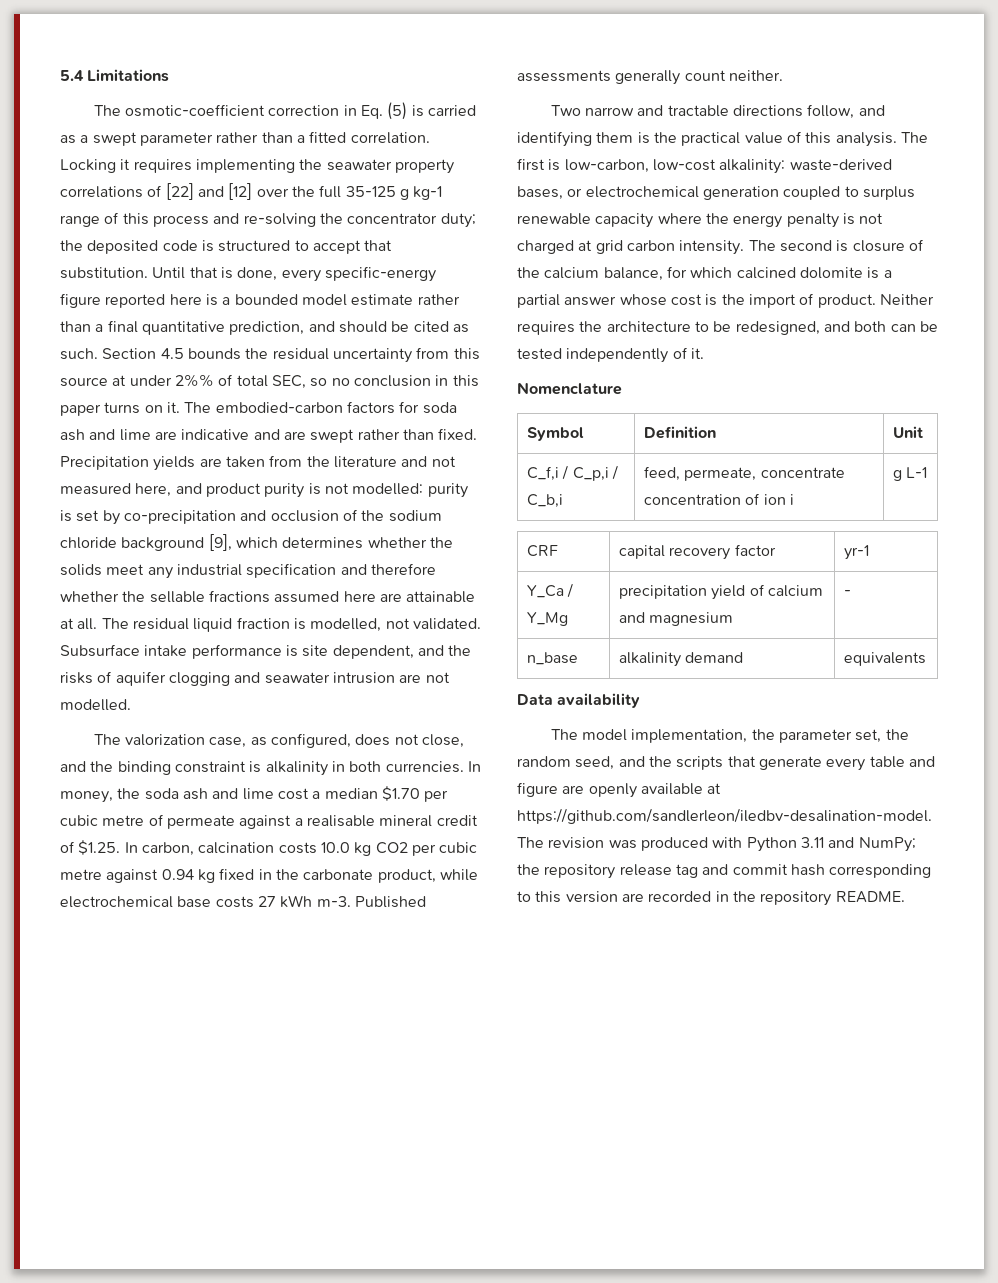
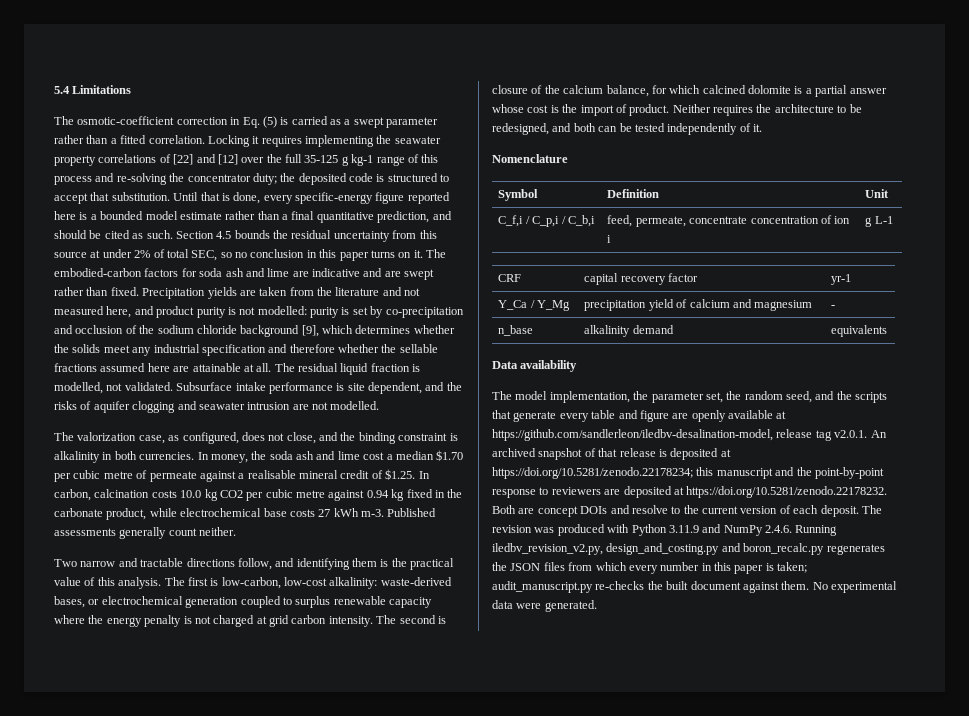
[174,374,214,387] 2%% -> [134,250,151,258] 2%
[517,808,932,824] https://github.com/sandlerleon/iledbv-desalination-model. -> [492,429,887,441] [492,448,731,460] [492,467,884,479] [492,486,888,498] [492,505,859,517] https://github.com/sandlerleon/iledbv-desalination-model, release tag v2.0.1. An archived snapshot of that release is deposited at https://doi.org/10.5281/zenodo.22178234; this manuscript and the point-by-point response to reviewers are deposited at https://doi.org/10.5281/zenodo.22178232. Both are concept DOIs and resolve to the current version of each deposit.
[800,837,916,852] [517,864,932,879] [517,891,905,906] 3.11 and NumPy; the repository release tag and commit hash corresponding to this version are recorded in the repository README. -> [668,524,838,536] [492,543,885,555] [492,562,808,574] [492,581,897,593] [492,600,597,612] 3.11.9 and NumPy 2.4.6. Running iledbv_revision_v2.py, design_and_costing.py and boron_recalc.py regenerates the JSON files from which every number in this paper is taken; audit_manuscript.py re-checks the built document against them. No experimental data were generated.

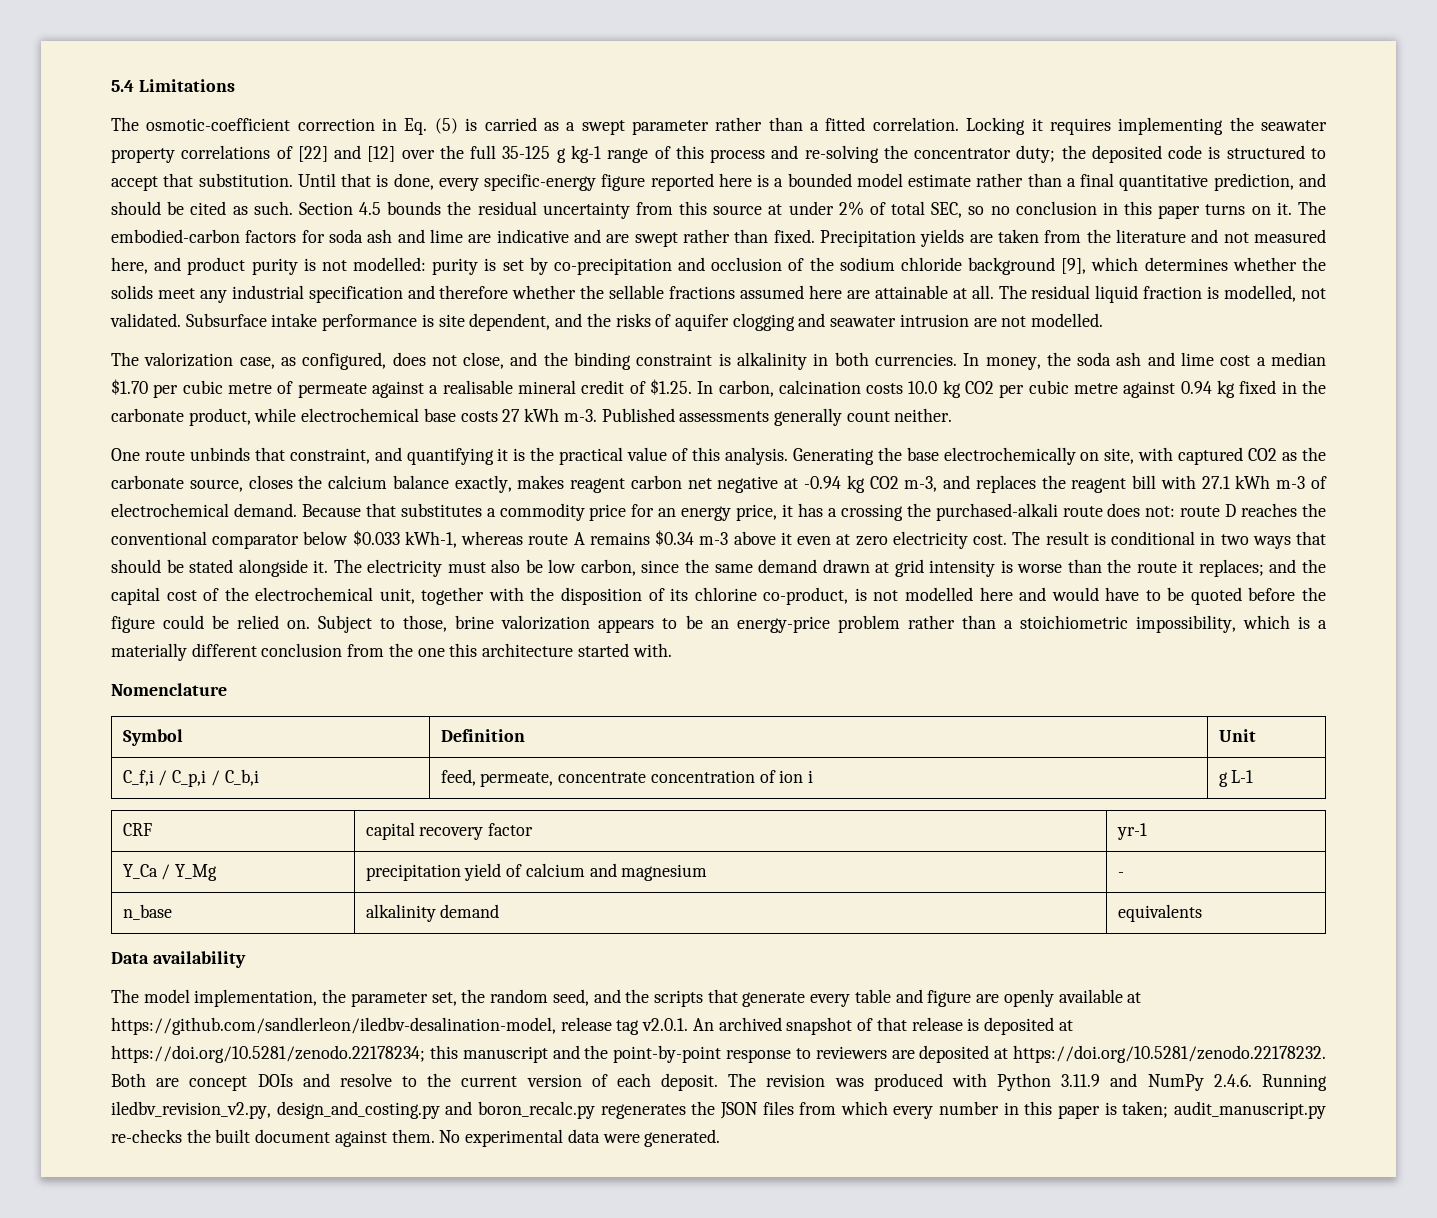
[54,558,377,570] Two narrow and tractable directions follow, and identifying them -> [111,447,509,465] One route unbinds that constraint, and quantifying it
[164,577,452,589] [54,596,432,608] [54,615,446,627] [492,85,887,97] [492,104,862,116] [492,123,762,135] The first is low-carbon, low-cost alkalinity: waste-derived bases, or electrochemical generation coupled to surplus renewable capacity where the energy penalty is not charged at grid carbon intensity. The second is closure of the calcium balance, for which calcined dolomite is a partial answer whose cost is the import of product. Neither requires the architecture to be redesigned, and both can be tested independently of it. -> [792,447,1326,465] [111,475,1327,493] [111,503,1326,521] [111,530,1327,549] [111,559,1327,577] [111,587,1326,605] [111,615,1328,633] [111,643,672,661] Generating the base electrochemically on site, with captured CO2 as the carbonate source, closes the calcium balance exactly, makes reagent carbon net negative at -0.94 kg CO2 m-3, and replaces the reagent bill with 27.1 kWh m-3 of electrochemical demand. Because that substitutes a commodity price for an energy price, it has a crossing the purchased-alkali route does not: route D reaches the conventional comparator below $0.033 kWh-1, whereas route A remains $0.34 m-3 above it even at zero electricity cost. The result is conditional in two ways that should be stated alongside it. The electricity must also be low carbon, since the same demand drawn at grid intensity is worse than the route it replaces; and the capital cost of the electrochemical unit, together with the disposition of its chlorine co-product, is not modelled here and would have to be quoted before the figure could be relied on. Subject to those, brine valorization appears to be an energy-price problem rather than a stoichiometric impossibility, which is a materially different conclusion from the one this architecture started with.

